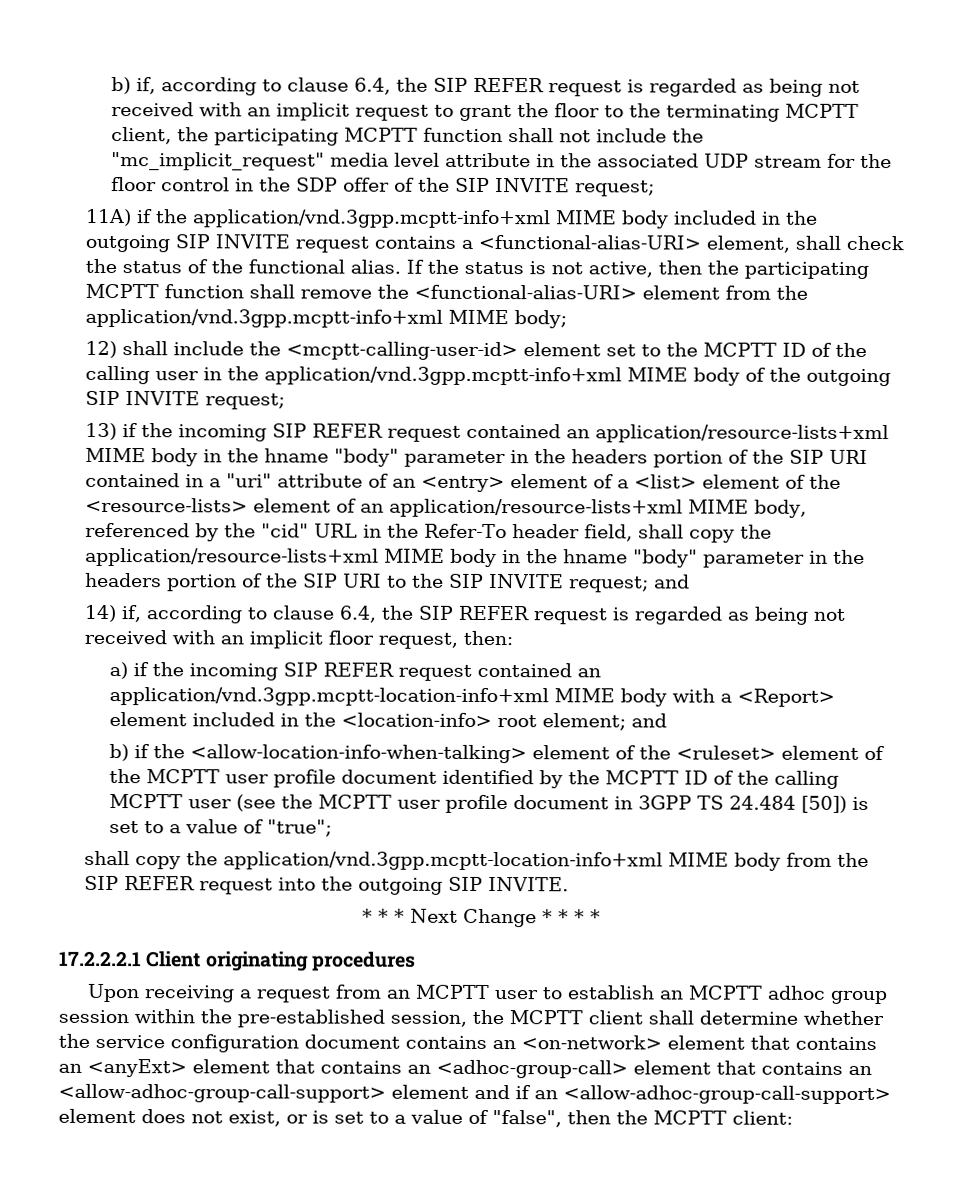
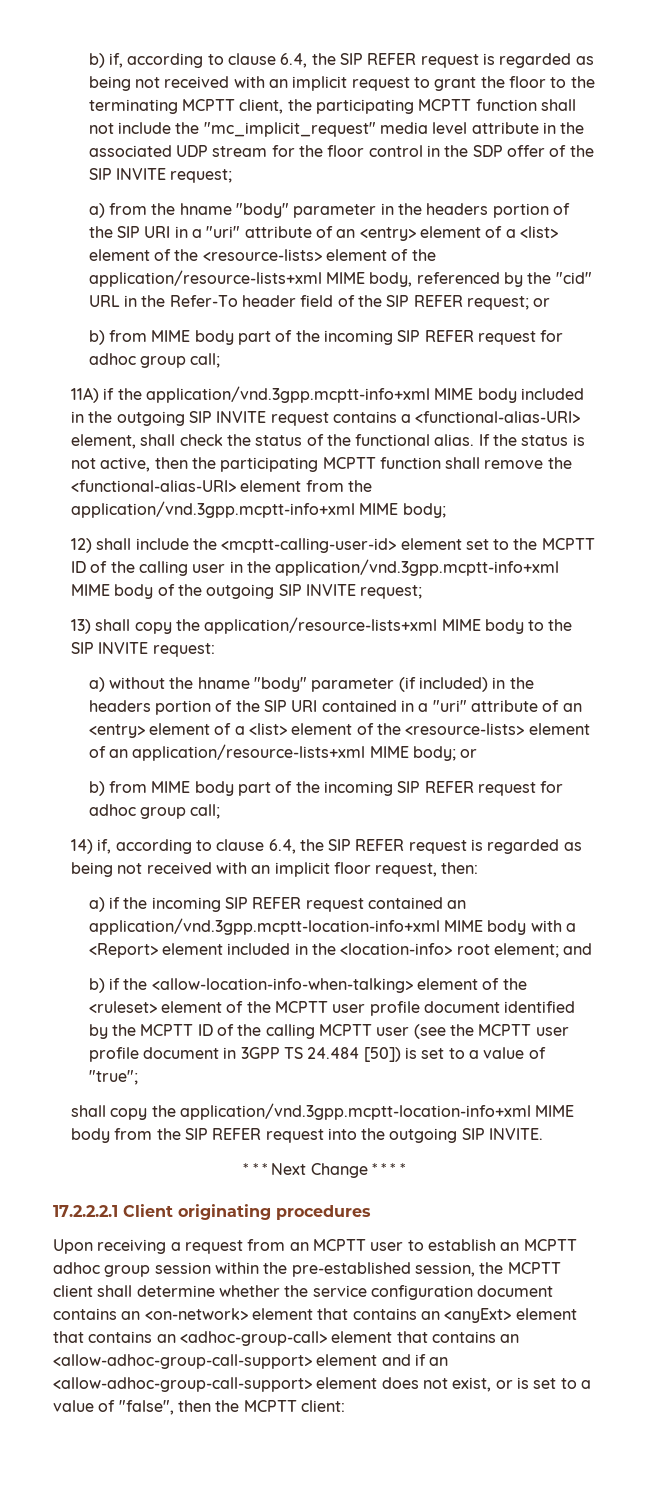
(655, 188) none -> [88,203,571,218] [88,226,558,241] [88,249,436,261] [88,270,592,287] [88,295,551,310] [88,330,564,345] [88,353,221,368] // a) from the hname "body" parameter in the headers portion of the SIP URI in a "uri" attribute of an <entry> element of a <list> element of the <resource-lists> element of the application/resource-lists+xml MIME body, referenced by the "cid" URL in the Refer-To header field of the SIP REFER request; or // b) from MIME body part of the incoming SIP REFER request for adhoc group call;
[121,423,889,444] [84,447,506,468] if the incoming SIP REFER request contained an application/resource-lists+xml MIME body in the hname "body" parameter -> [95,617,573,634] [70,642,215,657] [88,677,489,692] shall copy the application/resource-lists+xml MIME body to the SIP INVITE request: // a) without the hname "body" parameter (if included)
[753,499,807,518] [84,522,772,543] [84,547,865,568] [84,572,690,593] body, referenced by the "cid" URL in the Refer-To header field, shall copy the application/resource-lists+xml MIME body in the hname "body" parameter in the headers portion of the SIP URI to the SIP INVITE request; and -> [413,746,478,761] [88,781,564,796] [88,804,221,819] body; or // b) from MIME body part of the incoming SIP REFER request for adhoc group call;

